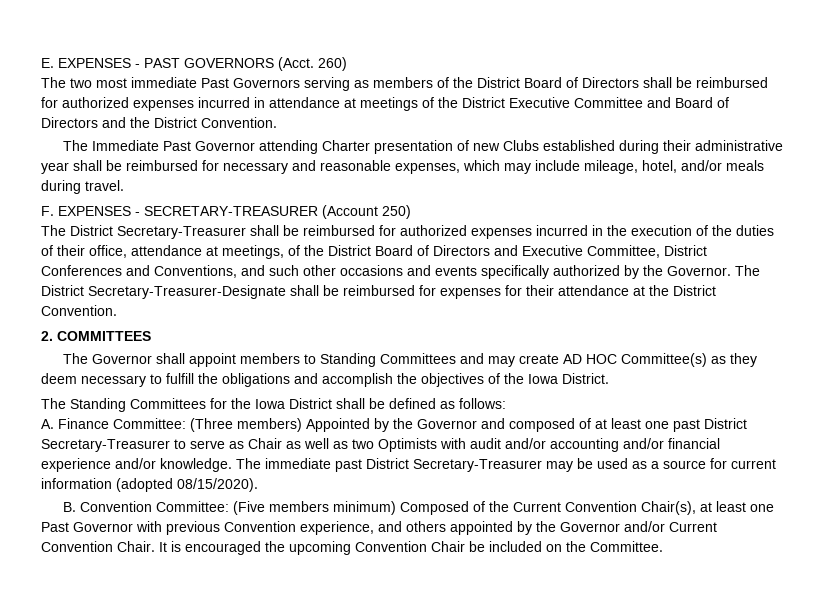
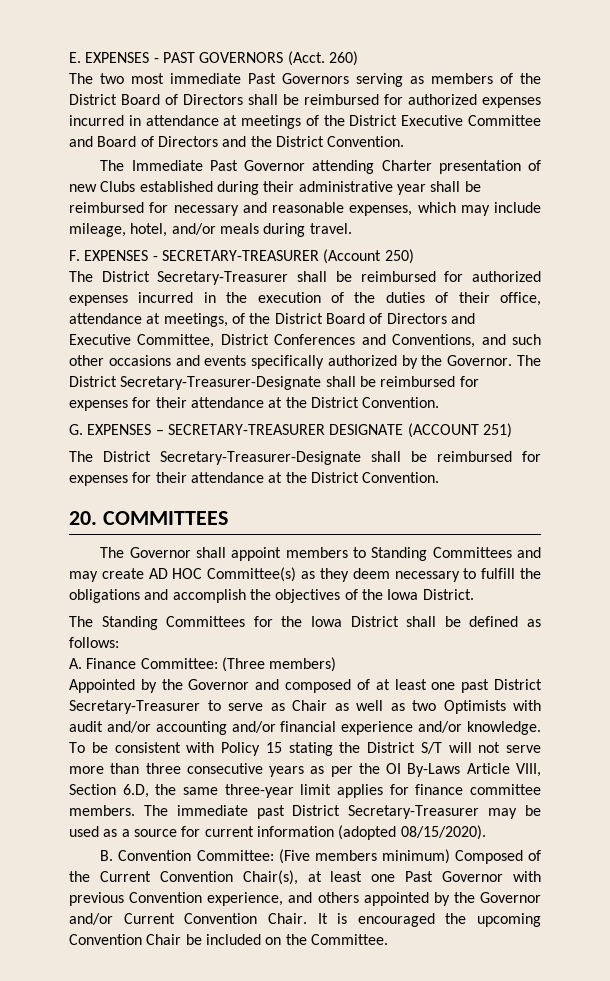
[41,331,53,341] 2. -> [69,423,512,438] [69,451,541,465] [69,472,440,486] [69,511,97,525] G. EXPENSES – SECRETARY-TREASURER DESIGNATE (ACCOUNT 251) // The District Secretary-Treasurer-Designate shall be reimbursed for expenses for their attendance at the District Convention. // 20.
(302, 425) none -> (337, 664) //
(232, 465) none -> [69,742,541,756] [69,763,541,777] [69,784,541,798] [69,805,135,816] To be consistent with Policy 15 stating the District S/T will not serve more than three consecutive years as per the OI By-Laws Article VIII, Section 6.D, the same three-year limit applies for finance committee members.

